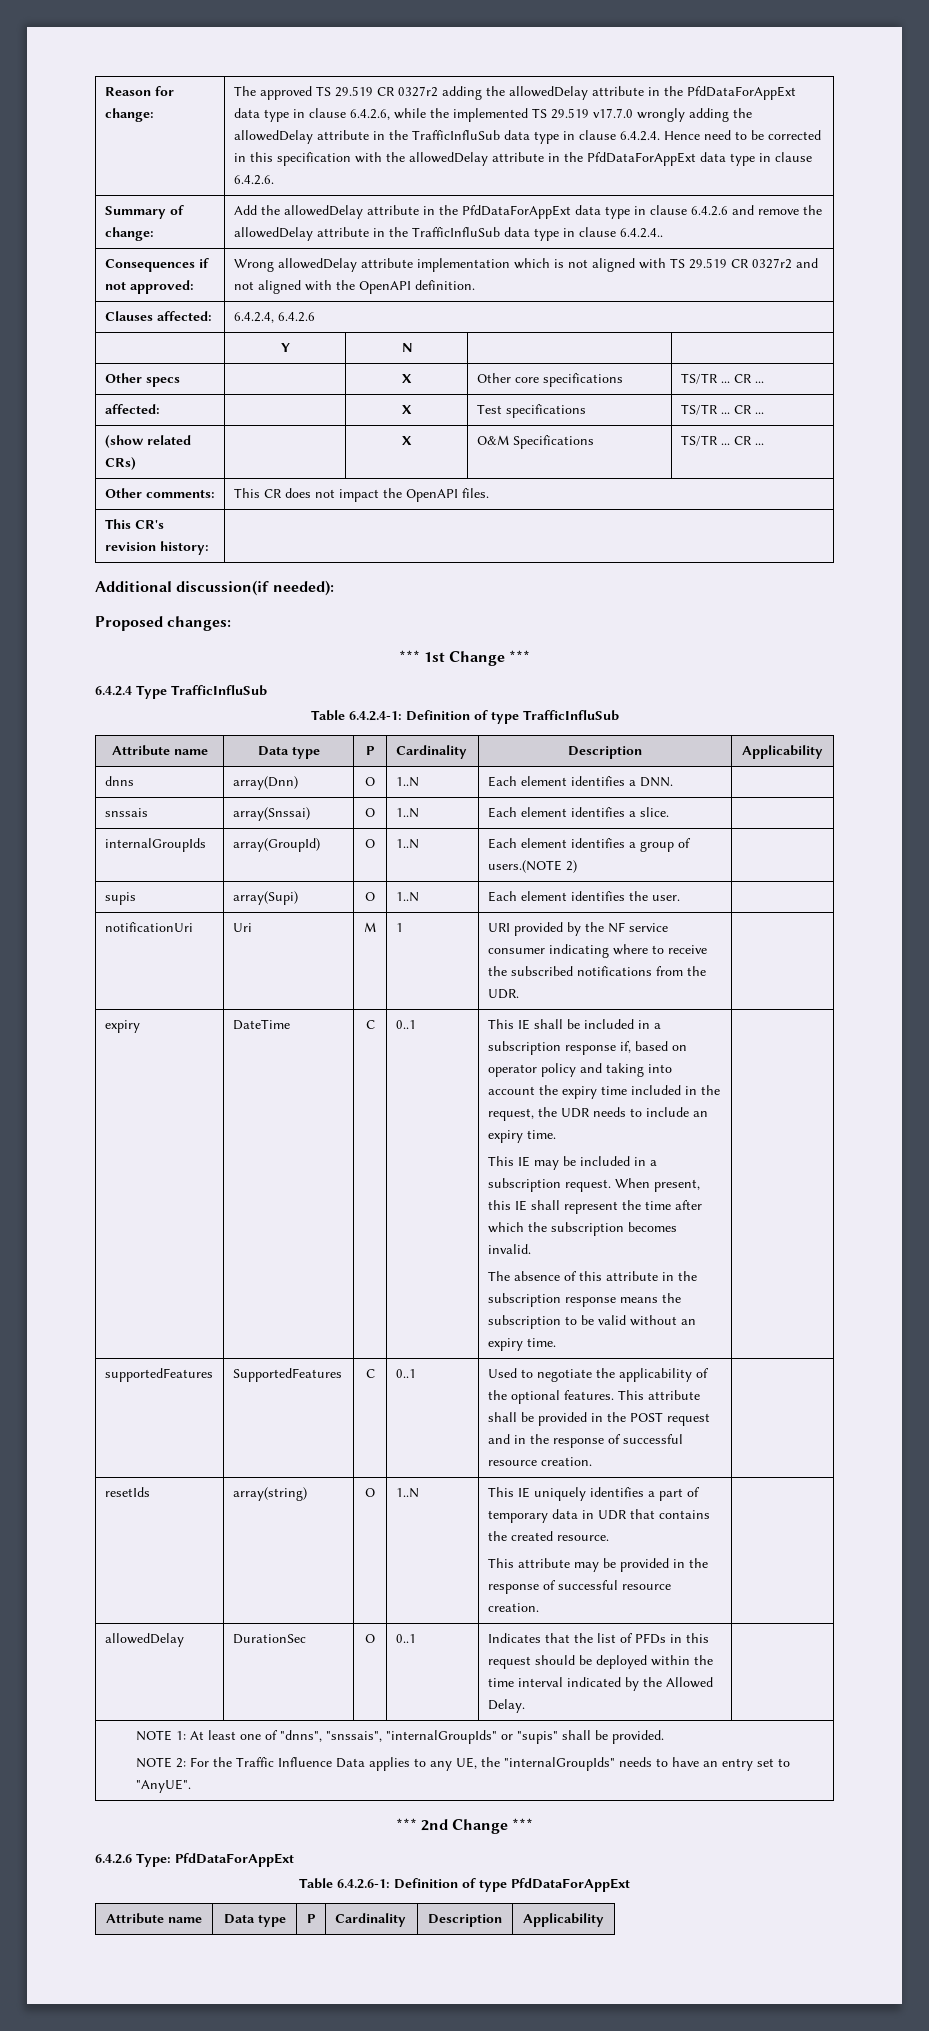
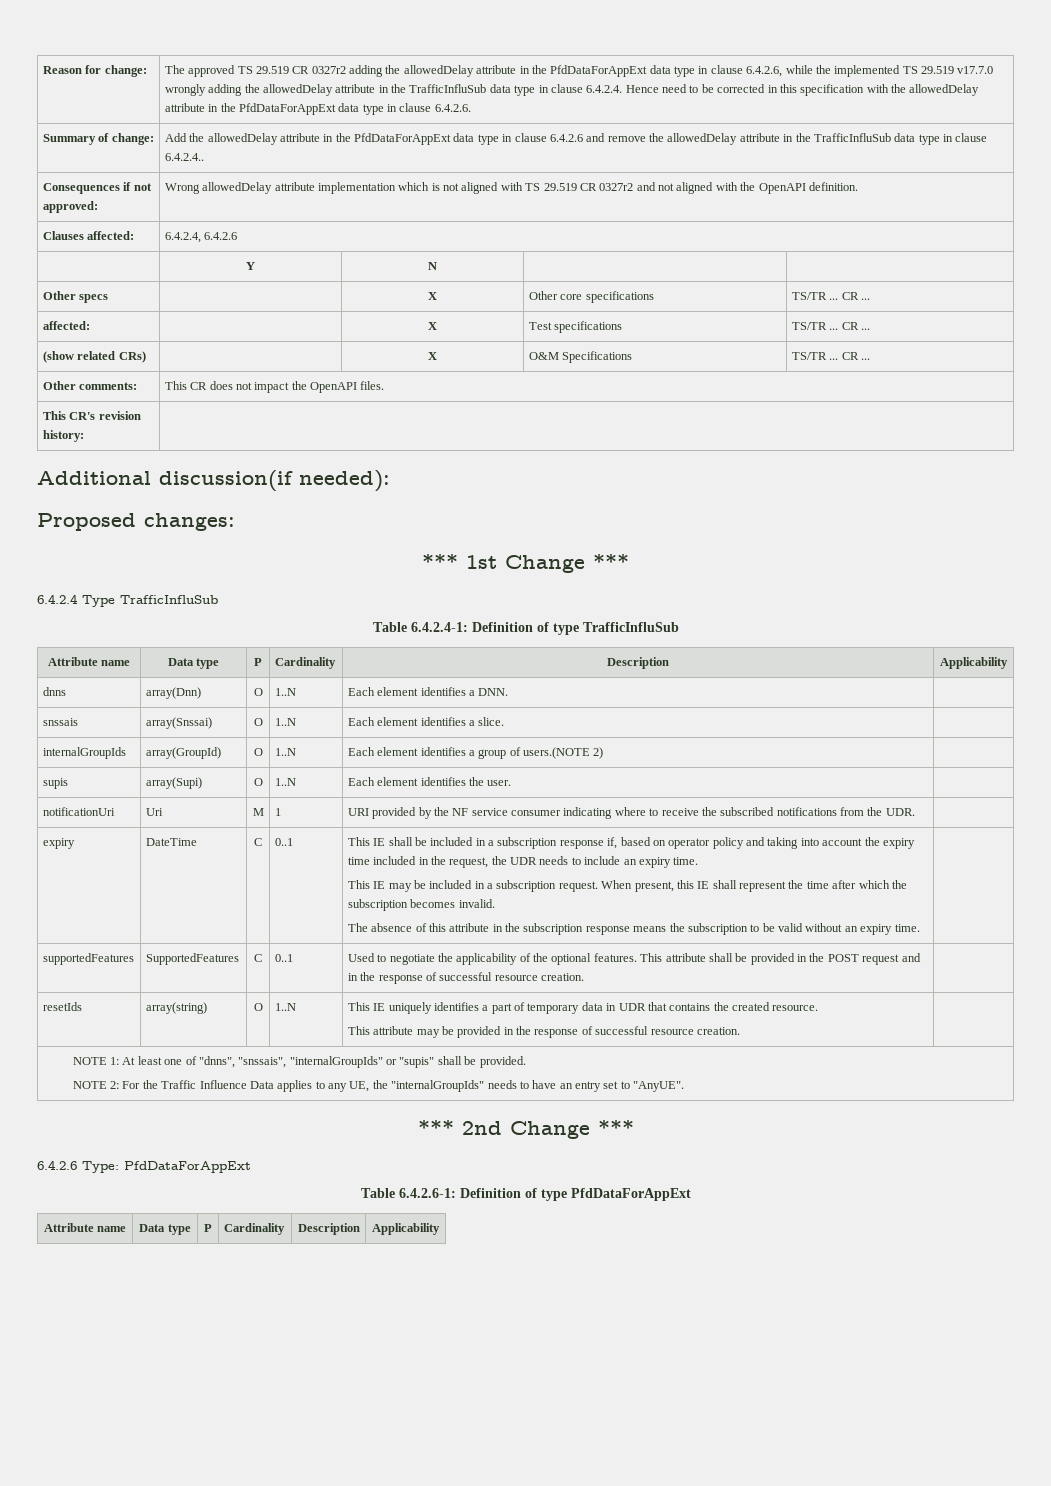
[104,1633,184,1647] [232,1634,306,1644] [365,1634,375,1643] [395,1634,416,1643] [487,1633,709,1644] [487,1655,713,1669] [487,1677,713,1691] [487,1699,525,1713] // allowedDelay | DurationSec | O | 0..1 | Indicates that the list of PFDs in this request should be deployed within the time interval indicated by the Allowed Delay. | -> (740, 1031) none

